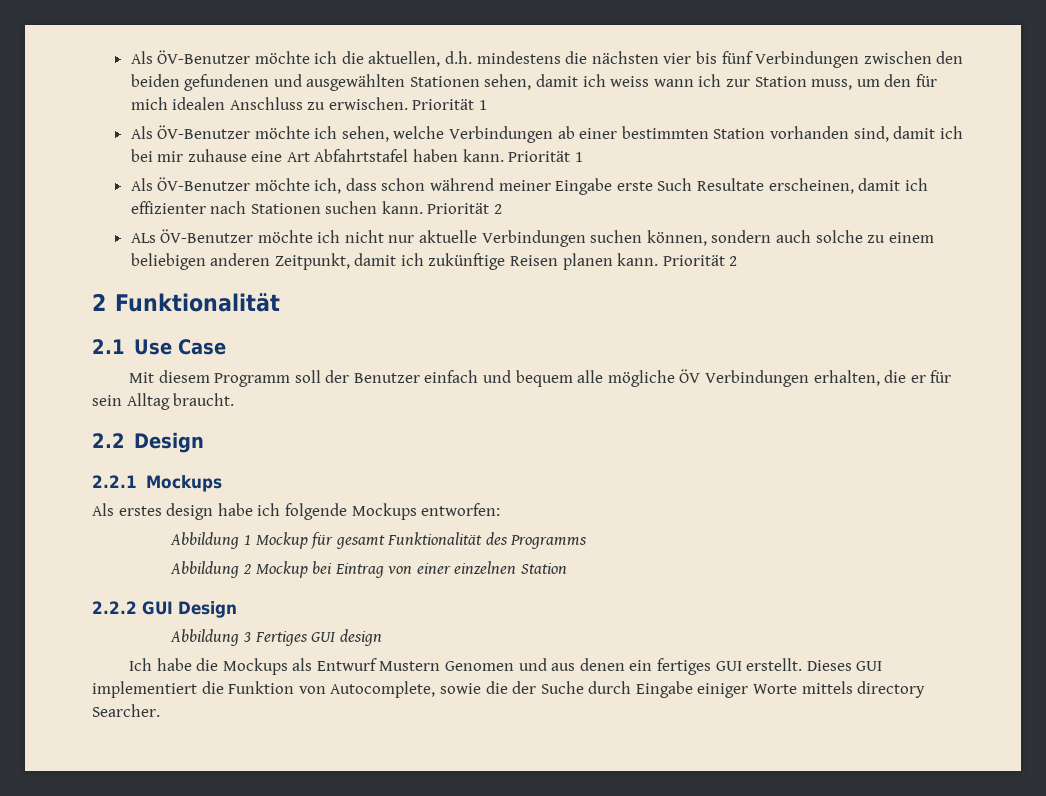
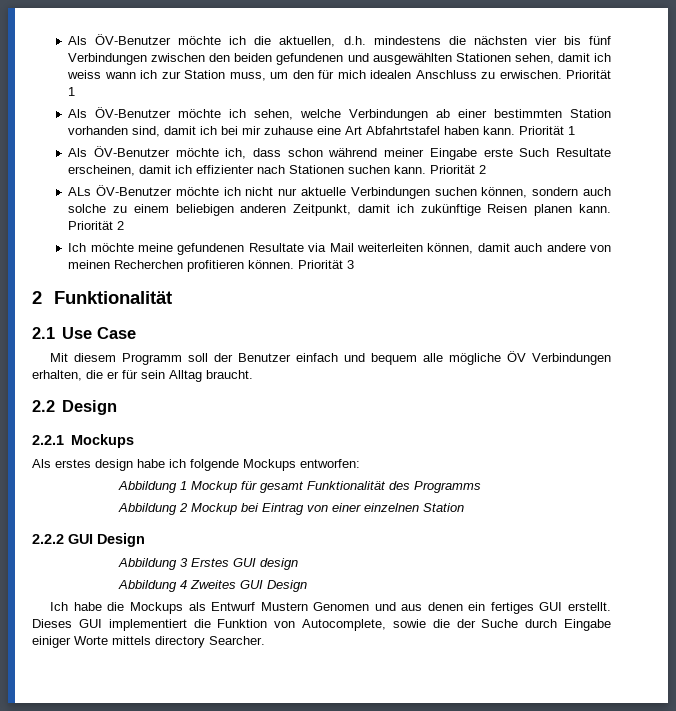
(738, 261) none -> [68,243,611,255] [68,260,355,272] // Ich möchte meine gefundenen Resultate via Mail weiterleiten können, damit auch andere von meinen Recherchen profitieren können. Priorität 3
[254,631,308,646] Fertiges -> [191,558,230,567] Erstes
(382, 637) none -> [118,580,308,592] // Abbildung 4 Zweites GUI Design

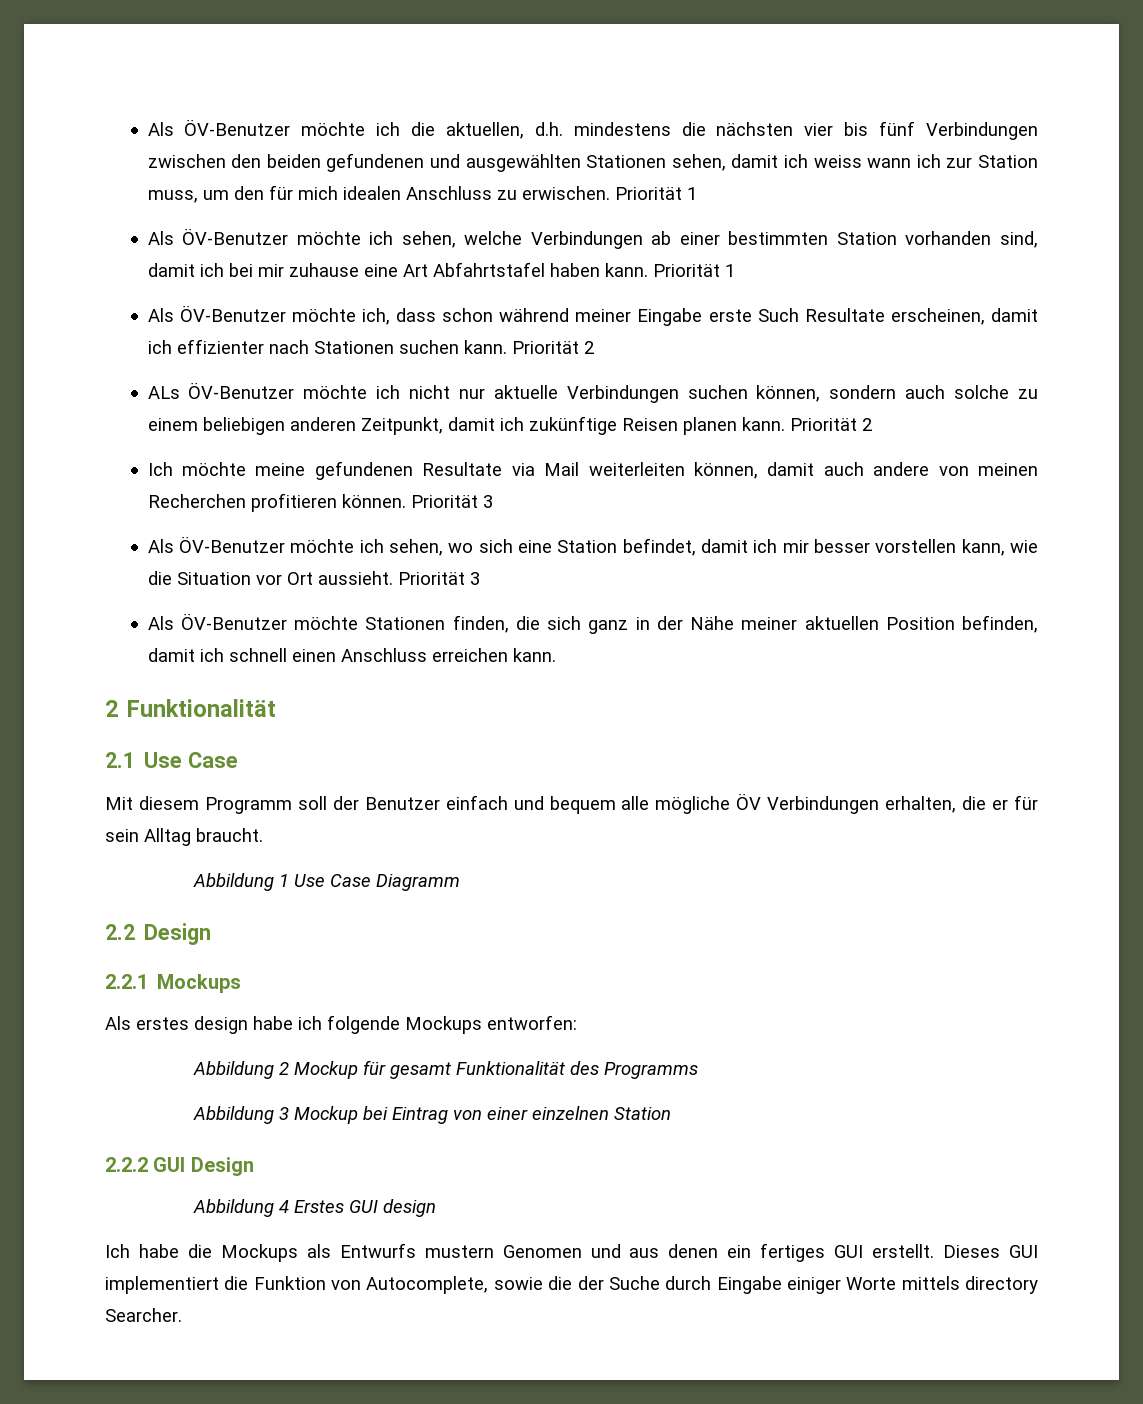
(355, 264) none -> [147,536,1039,556] [147,571,480,585] [147,613,1039,634] [147,648,556,662] // Als ÖV-Benutzer möchte ich sehen, wo sich eine Station befindet, damit ich mir besser vorstellen kann, wie die Situation vor Ort aussieht. Priorität 3 // Als ÖV-Benutzer möchte Stationen finden, die sich ganz in der Nähe meiner aktuellen Position befinden, damit ich schnell einen Anschluss erreichen kann.
(253, 374) none -> [192,873,460,891] // Abbildung 1 Use Case Diagramm
[180,481,188,490] 1 -> [278,1062,289,1075] 2
[179,503,189,512] 2 -> [278,1107,289,1120] 3
[180,558,189,567] 3 -> [278,1200,289,1213] 4
[118,580,308,592] // Abbildung 4 Zweites GUI Design -> (436, 1208) none
[211,602,308,611] Entwurf Mustern -> [339,1243,494,1258] Entwurfs mustern

